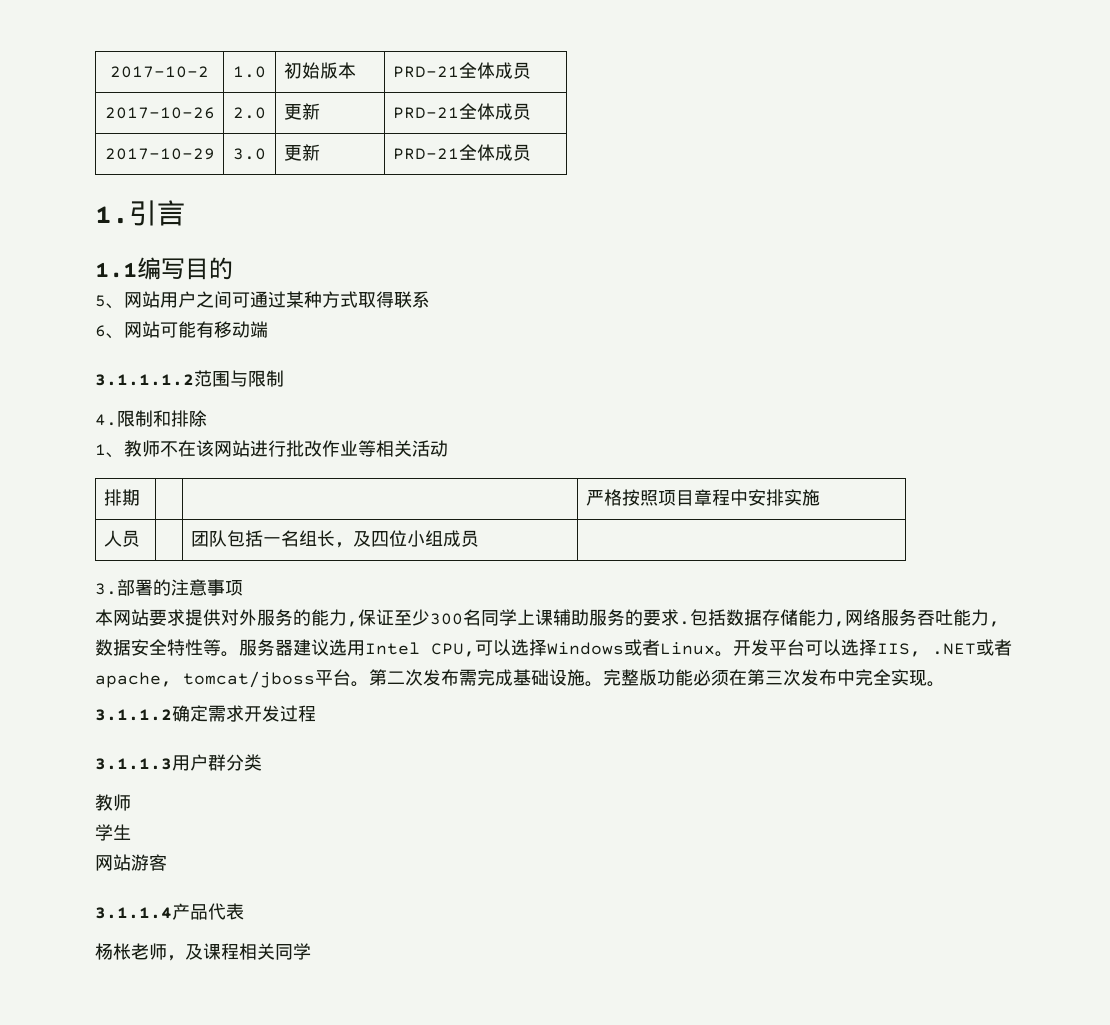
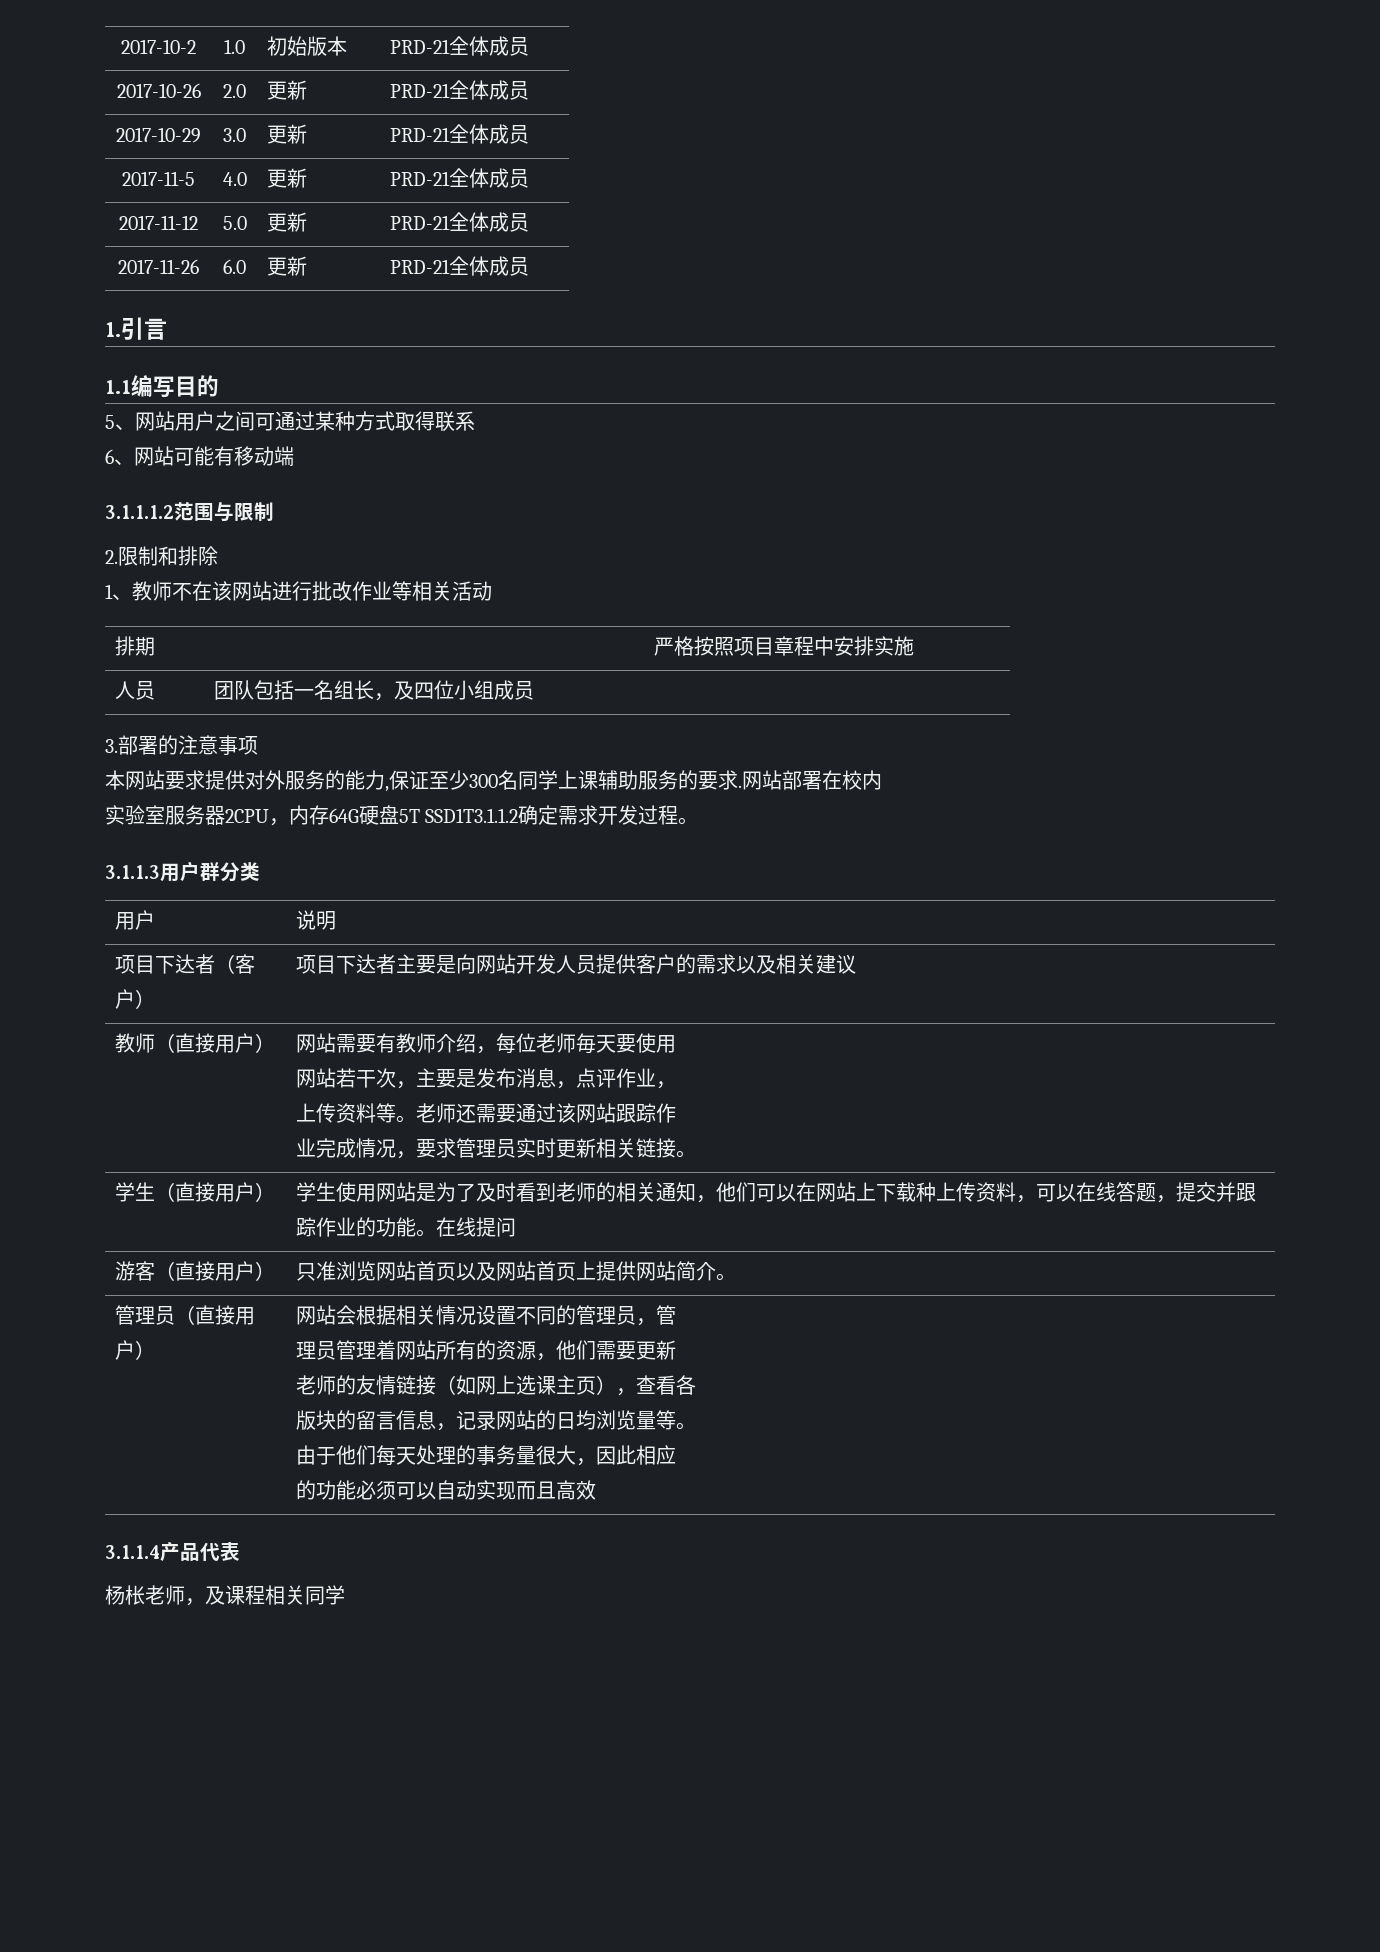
(531, 152) none -> [122,171,195,186] [222,172,247,186] [267,168,308,188] [390,168,530,188] [119,215,198,230] [222,216,247,230] [267,212,308,232] [390,212,530,232] [118,259,199,274] [223,259,246,274] [267,256,308,276] [390,256,530,276] // 2017-11-5 | 4.0 | 更新 | PRD-21全体成员 // 2017-11-12 | 5.0 | 更新 | PRD-21全体成员 // 2017-11-26 | 6.0 | 更新 | PRD-21全体成员
[95,414,117,426] 4. -> [105,550,118,564] 2.
[690,609,1000,627] [95,639,1012,657] [95,669,945,688] [95,709,172,721] 包括数据存储能力,网络服务吞吐能力,数据安全特性等。服务器建议选用Intel CPU,可以选择Windows或者Linux。开发平台可以选择IIS, .NET或者apache, tomcat/jboss平台。第二次发布需完成基础设施。完整版功能必须在第三次发布中完全实现。 // 3.1.1.2 -> [742,770,882,790] [105,805,519,826] 网站部署在校内 // 实验室服务器2CPU，内存64G硬盘5T SSD1T3.1.1.2
(316, 713) none -> [678,817,699,825] 。
[95,794,131,811] [95,824,131,841] [95,854,167,871] // 教师 // 学生 // 网站游客 -> [115,910,156,930] [296,910,337,930] [115,954,256,974] [115,989,156,1009] [296,954,857,974] [115,1033,276,1053] [296,1033,677,1054] [296,1068,677,1089] [296,1103,677,1123] [296,1138,697,1159] [115,1182,276,1202] [296,1182,1257,1203] [296,1217,517,1237] [115,1261,276,1281] [296,1261,737,1281] [115,1305,256,1325] [115,1340,156,1360] [296,1305,677,1326] [296,1340,677,1361] [296,1375,697,1396] [296,1410,697,1431] [296,1445,677,1466] [296,1480,597,1500] // 用户 | 说明 // 项目下达者（客户） | 项目下达者主要是向网站开发人员提供客户的需求以及相关建议 // 教师（直接用户） | 网站需要有教师介绍，每位老师毎天要使用 // 网站若干次，主要是发布消息，点评作业， // 上传资料等。老师还需要通过该网站跟踪作 // 业完成情况，要求管理员实时更新相关链接。 // 学生（直接用户） | 学生使用网站是为了及时看到老师的相关通知，他们可以在网站上下载种上传资料，可以在线答题，提交并跟踪作业的功能。在线提问 // 游客（直接用户） | 只准浏览网站首页以及网站首页上提供网站简介。 // 管理员（直接用户） | 网站会根据相关情况设置不同的管理员，管 // 理员管理着网站所有的资源，他们需要更新 // 老师的友情链接（如网上选课主页），查看各 // 版块的留言信息，记录网站的日均浏览量等。 // 由于他们每天处理的事务量很大，因此相应 // 的功能必须可以自动实现而且高效

